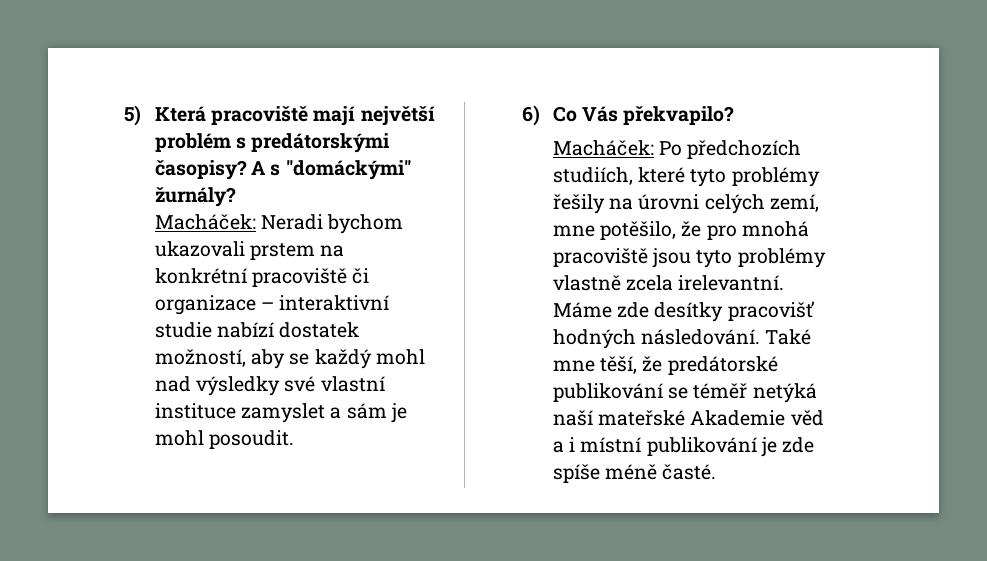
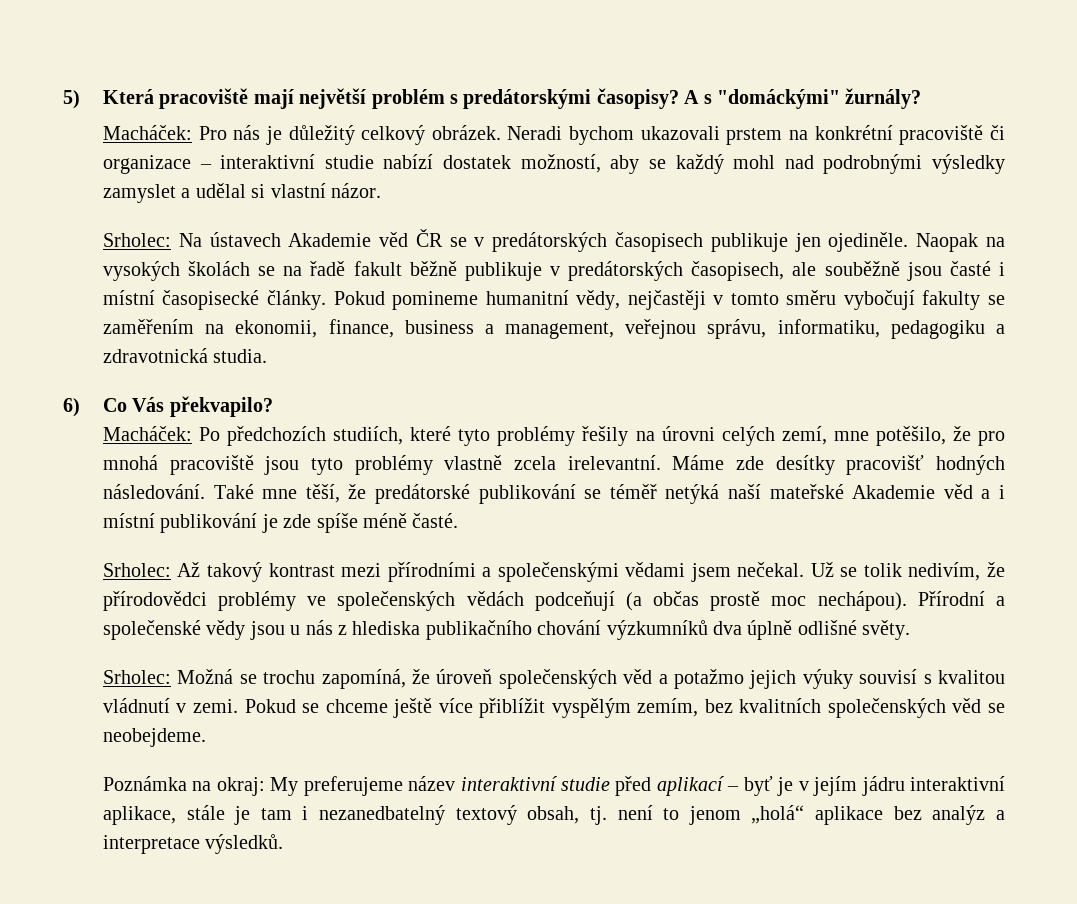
(256, 222) none -> [198,125,501,145] Pro nás je důležitý celkový obrázek.
[196,376,386,396] [154,403,407,423] [154,430,295,449] výsledky své vlastní instituce zamyslet a sám je mohl posoudit. -> [823,154,1006,174] [102,183,381,203] [102,229,1005,252] [102,261,1005,281] [102,290,1006,310] [102,319,1005,339] [102,348,268,363] podrobnými výsledky zamyslet a udělal si vlastní názor. // Srholec: Na ústavech Akademie věd ČR se v predátorských časopisech publikuje jen ojediněle. Naopak na vysokých školách se na řadě fakult běžně publikuje v predátorských časopisech, ale souběžně jsou časté i místní časopisecké články. Pokud pomineme humanitní vědy, nejčastěji v tomto směru vybočují fakulty se zaměřením na ekonomii, finance, business a management, veřejnou správu, informatiku, pedagogiku a zdravotnická studia.
(717, 472) none -> [102,562,1006,582] [102,591,1005,611] [102,620,911,640] [102,669,1006,689] [102,698,1006,718] [102,728,206,747] [102,776,1005,796] [102,805,1005,825] [102,834,284,854] // Srholec: Až takový kontrast mezi přírodními a společenskými vědami jsem nečekal. Už se tolik nedivím, že přírodovědci problémy ve společenských vědách podceňují (a občas prostě moc nechápou). Přírodní a společenské vědy jsou u nás z hlediska publikačního chování výzkumníků dva úplně odlišné světy. // Srholec: Možná se trochu zapomíná, že úroveň společenských věd a potažmo jejich výuky souvisí s kvalitou vládnutí v zemi. Pokud se chceme ještě více přiblížit vyspělým zemím, bez kvalitních společenských věd se neobejdeme. // Poznámka na okraj: My preferujeme název interaktivní studie před aplikací – byť je v jejím jádru interaktivní aplikace, stále je tam i nezanedbatelný textový obsah, tj. není to jenom „holá“ aplikace bez analýz a interpretace výsledků.

